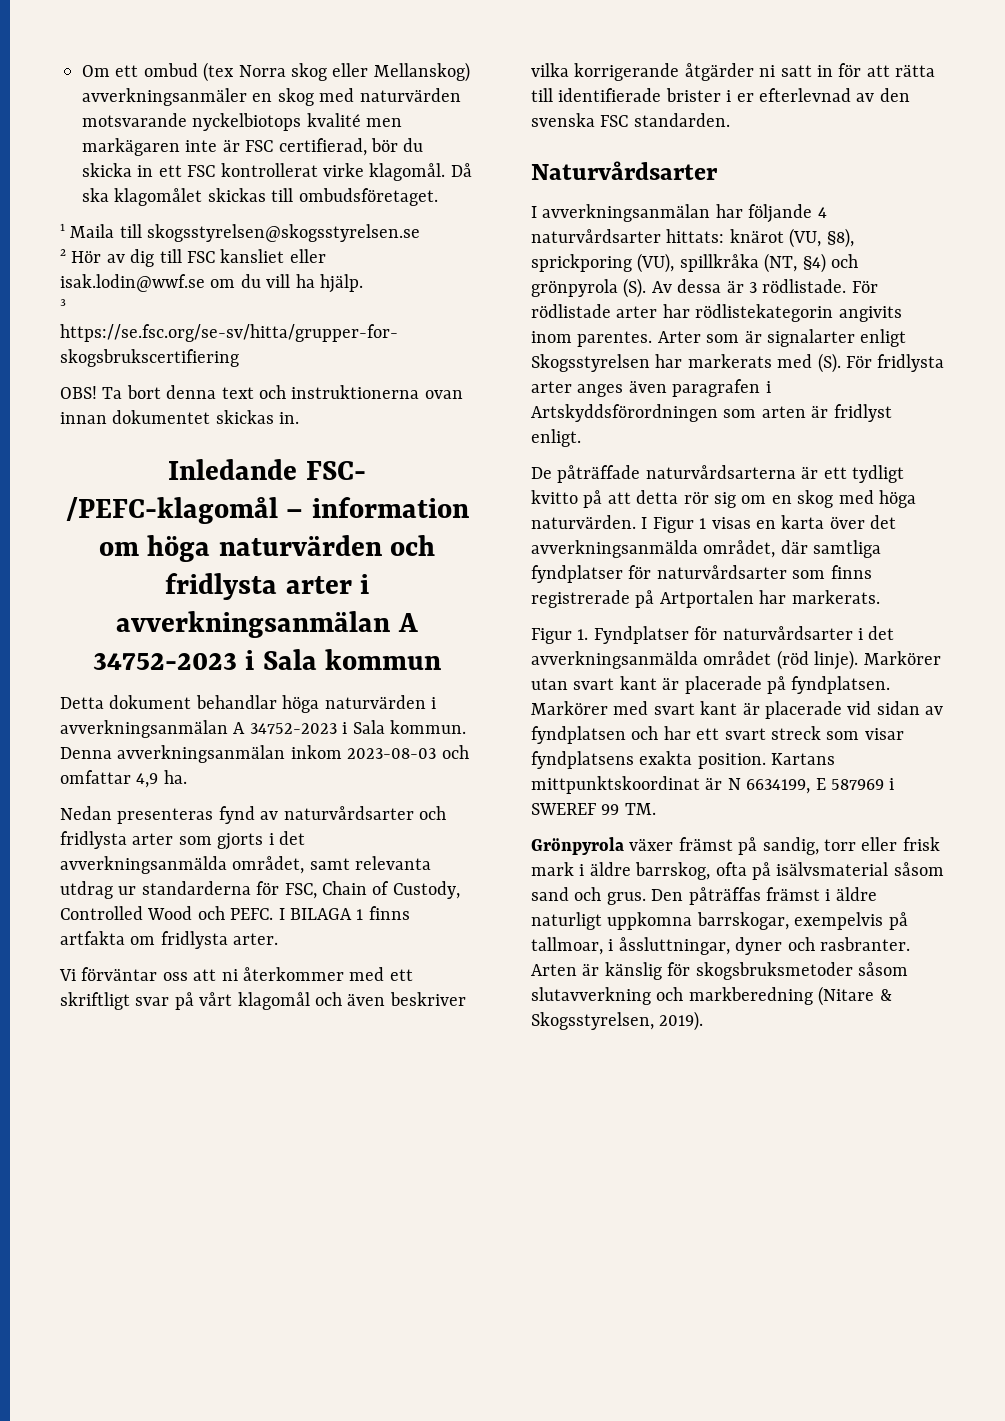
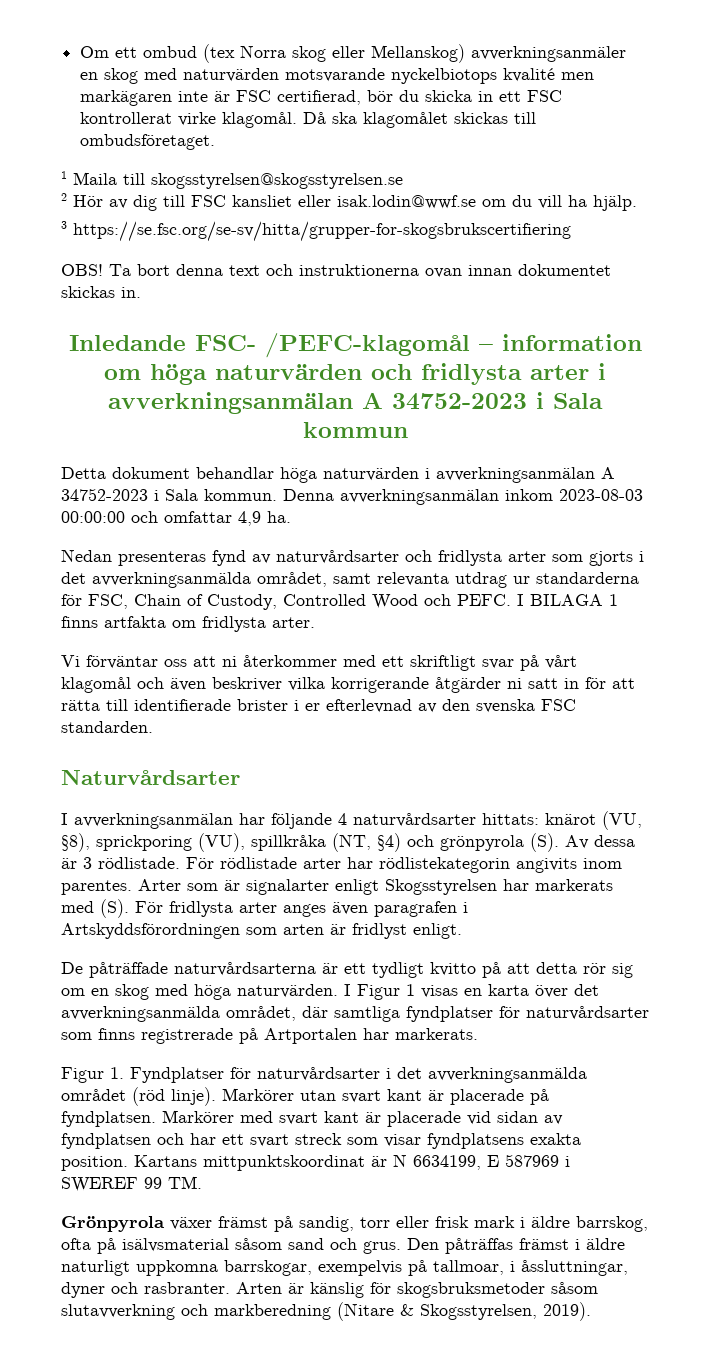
(437, 753) none -> [61,511,125,523] 00:00:00

